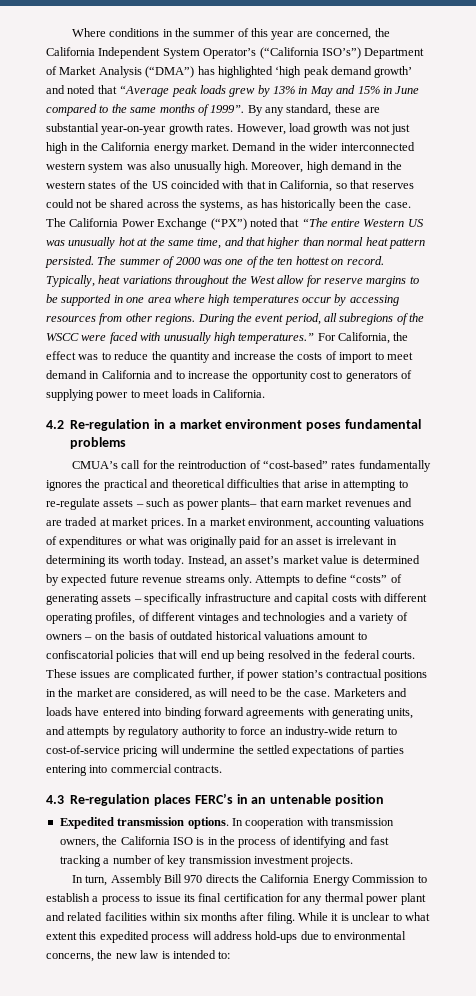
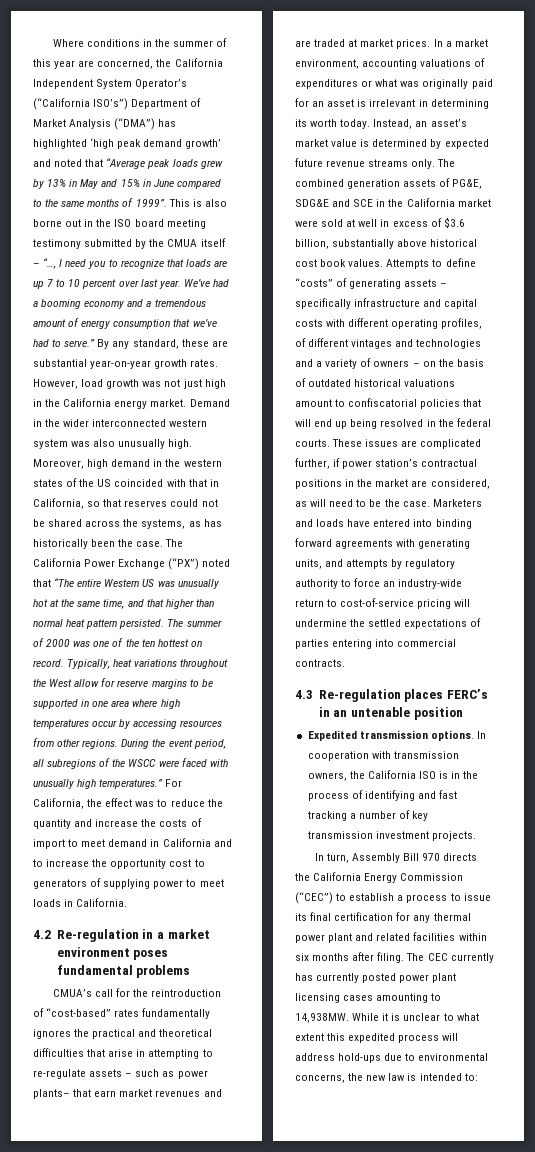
(245, 109) none -> [168,199,227,207] [33,219,206,229] [33,238,226,249] [33,258,227,269] [33,279,229,289] [33,299,206,309] [33,318,217,329] [33,339,96,347] This is also borne out in the ISO board meeting testimony submitted by the CMUA itself – “…, I need you to recognize that loads are up 7 to 10 percent over last year. We’ve had a booming economy and a tremendous amount of energy consumption that we’ve had to serve.”
(252, 580) none -> [437,159,456,167] [295,178,483,189] [295,198,491,207] [295,217,465,228] [295,239,478,249] [295,259,384,267] The combined generation assets of PG&E, SDG&E and SCE in the California market were sold at well in excess of $3.6 billion, substantially above historical cost book values.
(416, 879) none -> [295,892,333,904] (“CEC”)
(295, 918) none -> [406,953,494,963] [295,973,457,983] [295,993,442,1003] [295,1013,349,1023] The CEC currently has currently posted power plant licensing cases amounting to 14,938MW.

